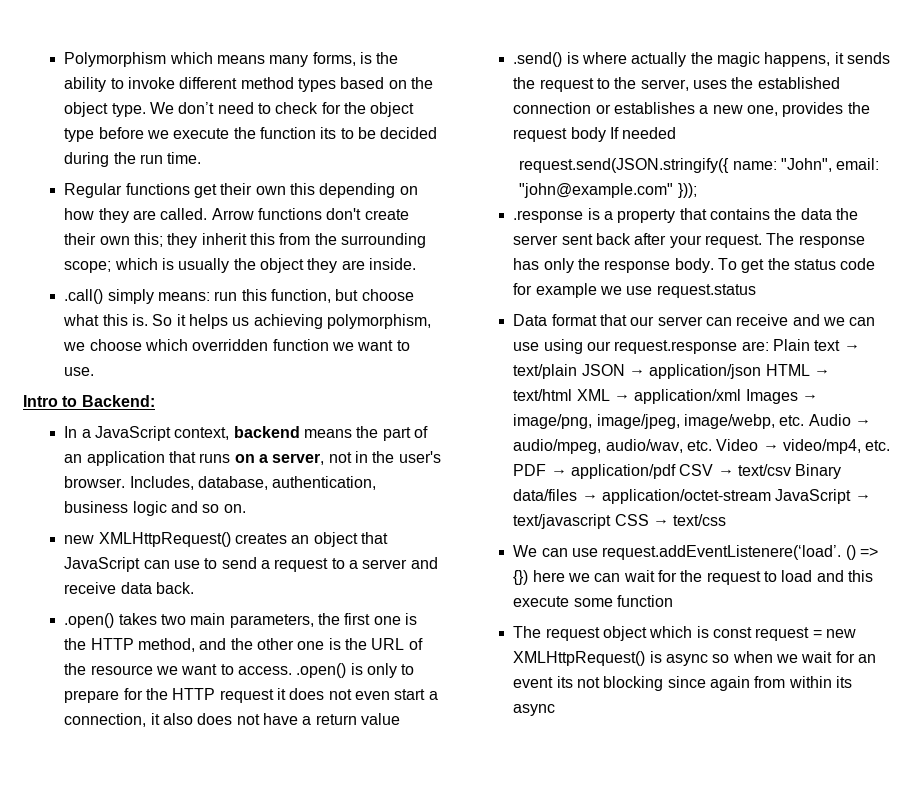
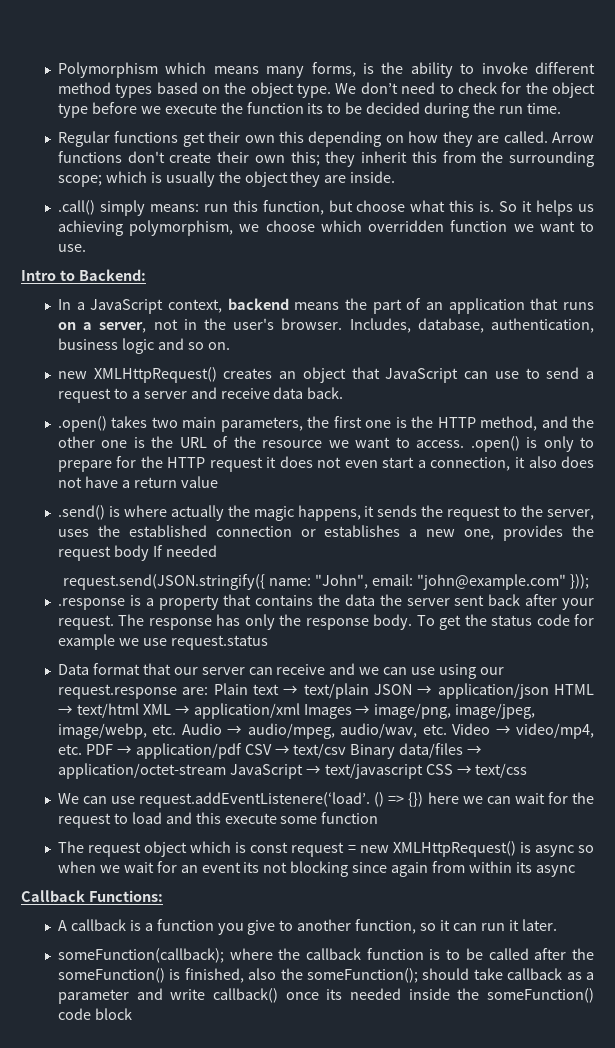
(556, 710) none -> [21,890,163,902] [57,919,557,935] [57,948,594,963] [57,968,594,983] [57,988,594,1004] [57,1008,132,1020] // Callback Functions: // A callback is a function you give to another function, so it can run it later. // someFunction(callback); where the callback function is to be called after the someFunction() is finished, also the someFunction(); should take callback as a parameter and write callback() once its needed inside the someFunction() code block

